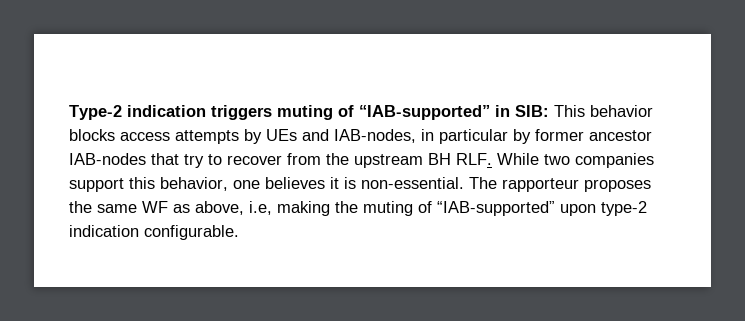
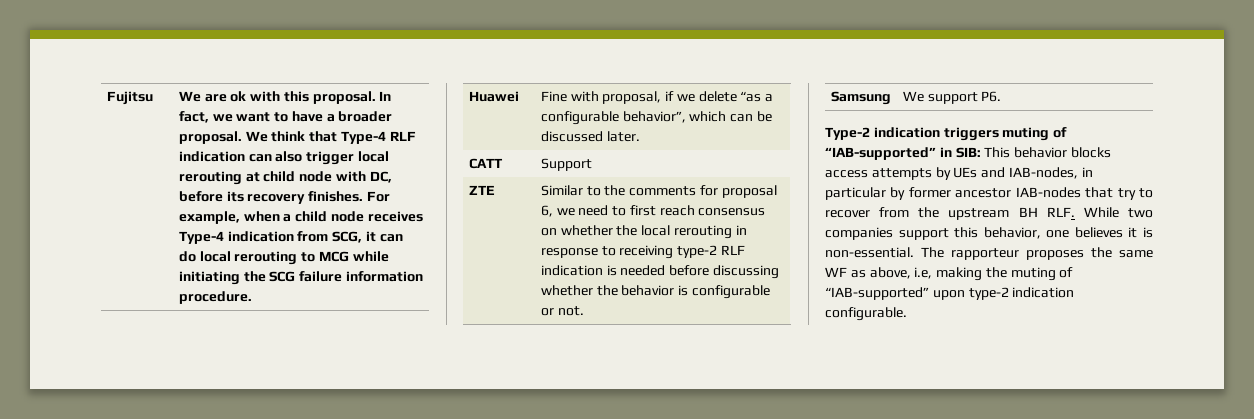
(69, 112) none -> [106,91,153,105] [178,91,392,104] [178,111,393,123] [178,131,416,144] [178,151,389,165] [178,171,392,185] [178,191,390,204] [178,211,423,224] [178,231,403,244] [178,251,389,265] [178,271,423,285] [178,291,252,304] [468,91,519,102] [540,91,774,104] [540,111,772,125] [540,131,640,142] [468,158,503,169] [540,158,592,171] [468,185,495,195] [540,185,777,198] [540,205,766,217] [540,225,747,239] [540,245,745,259] [540,265,779,279] [540,285,770,299] [540,306,584,316] [830,91,891,105] [902,91,1002,104] Fujitsu | We are ok with this proposal. In fact, we want to have a broader proposal. We think that Type-4 RLF indication can also trigger local rerouting at child node with DC, before its recovery finishes. For example, when a child node receives Type-4 indication from SCG, it can do local rerouting to MCG while initiating the SCG failure information procedure. // Huawei | Fine with proposal, if we delete “as a configurable behavior”, which can be discussed later. // CATT | Support // ZTE | Similar to the comments for proposal 6, we need to first reach consensus on whether the local rerouting in response to receiving type-2 RLF indication is needed before discussing whether the behavior is configurable or not. // Samsung | We support P6. //

